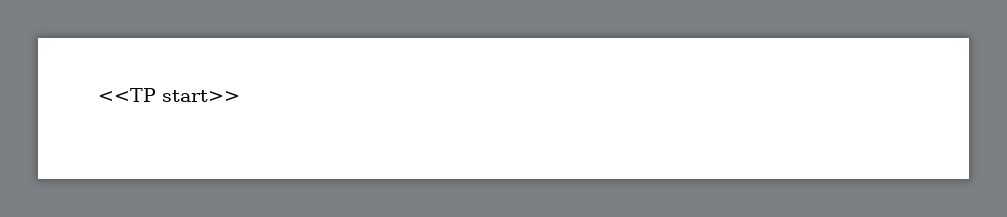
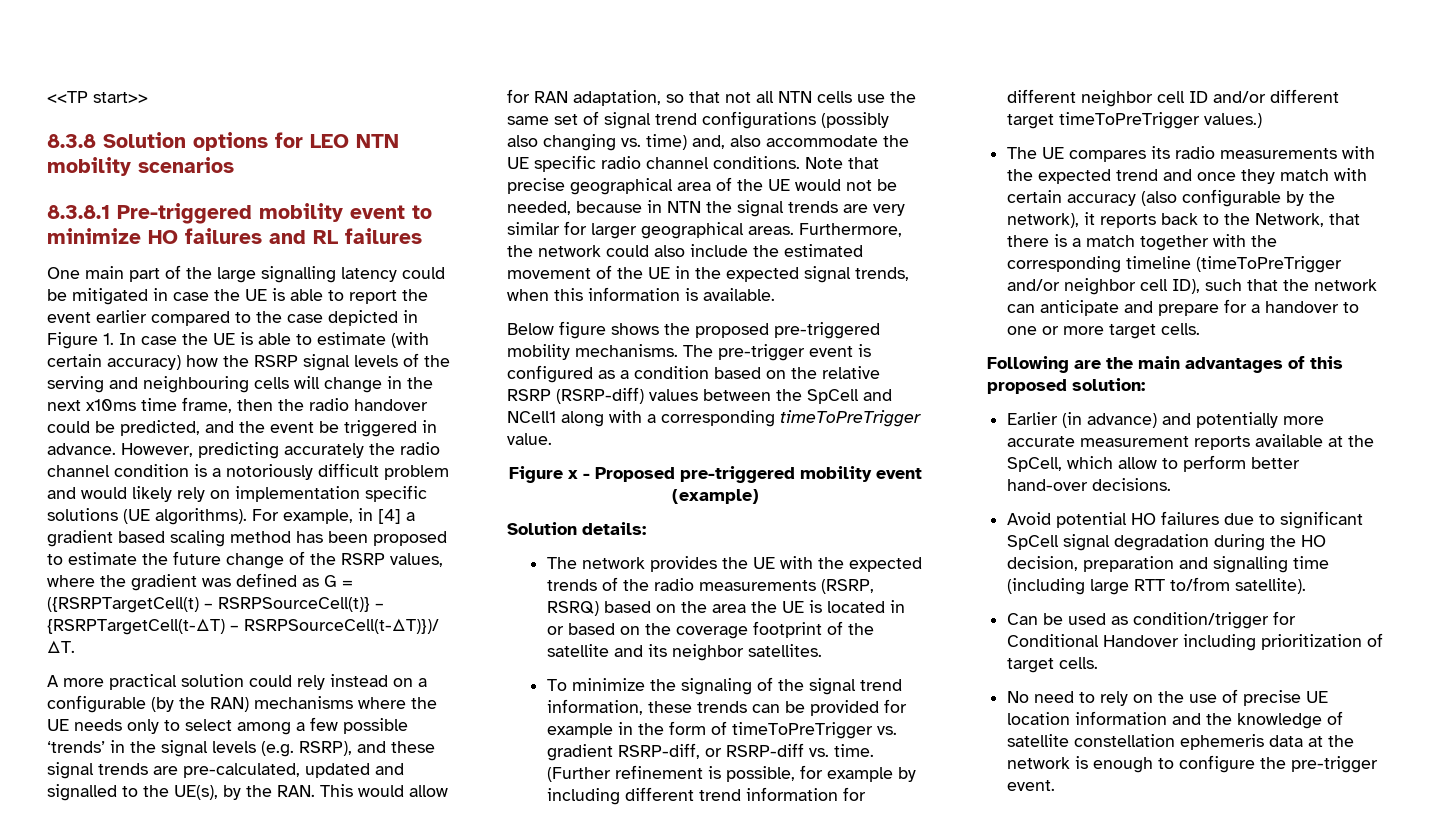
(240, 96) none -> [47,132,399,151] [47,157,234,176] [47,203,432,224] [47,228,422,244] [47,265,445,283] [47,288,428,305] [47,310,418,326] [47,332,429,349] [47,353,450,371] [47,376,433,393] [47,397,428,413] [47,420,437,437] [47,442,440,459] [47,463,449,480] [47,485,427,502] [47,508,415,525] [47,530,447,547] [47,551,443,569] [47,573,353,591] [47,597,384,613] [47,618,439,635] [47,640,75,653] [47,674,427,690] [47,695,437,713] [47,717,408,735] [47,740,435,757] [47,762,404,779] [47,784,448,801] [507,89,916,106] [507,111,889,129] [507,134,909,151] [507,155,879,172] [507,177,897,195] [507,200,905,217] [507,221,902,239] [507,244,863,257] [507,265,909,283] [507,287,775,301] [507,321,880,339] [507,344,871,361] [507,365,880,383] [507,387,892,404] [507,410,921,427] [507,433,552,445] [508,466,922,483] [671,489,759,504] [507,522,646,535] [546,556,922,572] [546,577,874,594] [546,600,905,616] [546,621,874,639] [546,644,822,661] [546,677,902,695] [546,699,907,716] [546,721,897,739] [546,743,874,761] [546,765,916,782] [546,787,866,805] [1006,89,1339,107] [1006,112,1262,129] [1006,146,1375,162] [1006,168,1367,184] [1006,189,1335,207] [1006,212,1360,228] [1006,234,1277,251] [1006,256,1342,273] [1006,278,1377,295] [1006,299,1359,316] [1006,323,1200,339] [987,356,1344,373] [987,378,1146,394] [1006,412,1324,428] [1006,434,1374,450] [1006,455,1300,472] [1006,478,1171,491] [1006,511,1363,529] [1006,534,1326,551] [1006,556,1329,573] [1006,577,1306,595] [1006,611,1296,629] [1006,633,1383,651] [1006,657,1098,673] [1006,689,1328,706] [1006,711,1343,729] [1006,734,1354,750] [1006,755,1378,773] [1006,780,1055,791] // 8.3.8 Solution options for LEO NTN mobility scenarios // 8.3.8.1 Pre-triggered mobility event to minimize HO failures and RL failures // One main part of the large signalling latency could be mitigated in case the UE is able to report the event earlier compared to the case depicted in Figure 1. In case the UE is able to estimate (with certain accuracy) how the RSRP signal levels of the serving and neighbouring cells will change in the next x10ms time frame, then the radio handover could be predicted, and the event be triggered in advance. However, predicting accurately the radio channel condition is a notoriously difficult problem and would likely rely on implementation specific solutions (UE algorithms). For example, in [4] a gradient based scaling method has been proposed to estimate the future change of the RSRP values, where the gradient was defined as G = ({RSRPTargetCell(t) – RSRPSourceCell(t)} – {RSRPTargetCell(t-ΔT) – RSRPSourceCell(t-ΔT)})/ ΔT. // A more practical solution could rely instead on a configurable (by the RAN) mechanisms where the UE needs only to select among a few possible ‘trends’ in the signal levels (e.g. RSRP), and these signal trends are pre-calculated, updated and signalled to the UE(s), by the RAN. This would allow for RAN adaptation, so that not all NTN cells use the same set of signal trend configurations (possibly also changing vs. time) and, also accommodate the UE specific radio channel conditions. Note that precise geographical area of the UE would not be needed, because in NTN the signal trends are very similar for larger geographical areas. Furthermore, the network could also include the estimated movement of the UE in the expected signal trends, when this information is available. // Below figure shows the proposed pre-triggered mobility mechanisms. The pre-trigger event is configured as a condition based on the relative RSRP (RSRP-diff) values between the SpCell and NCell1 along with a corresponding timeToPreTrigger value. // Figure x - Proposed pre-triggered mobility event (example) // Solution details: // The network provides the UE with the expected trends of the radio measurements (RSRP, RSRQ) based on the area the UE is located in or based on the coverage footprint of the satellite and its neighbor satellites. // To minimize the signaling of the signal trend information, these trends can be provided for example in the form of timeToPreTrigger vs. gradient RSRP-diff, or RSRP-diff vs. time. (Further refinement is possible, for example by including different trend information for different neighbor cell ID and/or different target timeToPreTrigger values.) // The UE compares its radio measurements with the expected trend and once they match with certain accuracy (also configurable by the network), it reports back to the Network, that there is a match together with the corresponding timeline (timeToPreTrigger and/or neighbor cell ID), such that the network can anticipate and prepare for a handover to one or more target cells. // Following are the main advantages of this proposed solution: // Earlier (in advance) and potentially more accurate measurement reports available at the SpCell, which allow to perform better hand-over decisions. // Avoid potential HO failures due to significant SpCell signal degradation during the HO decision, preparation and signalling time (including large RTT to/from satellite). // Can be used as condition/trigger for Conditional Handover including prioritization of target cells. // No need to rely on the use of precise UE location information and the knowledge of satellite constellation ephemeris data at the network is enough to configure the pre-trigger event.

